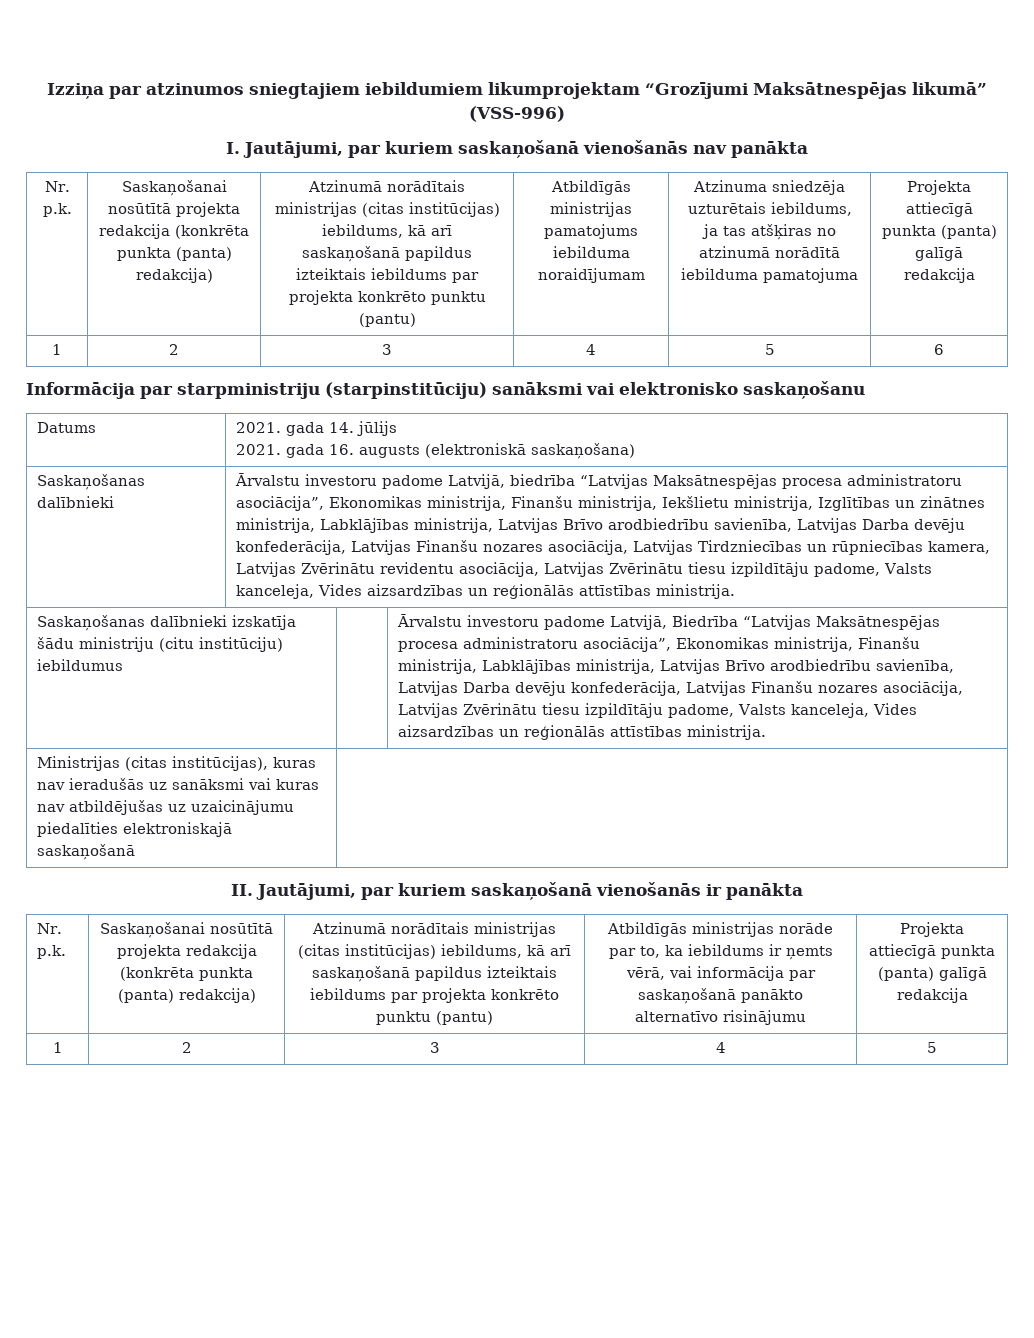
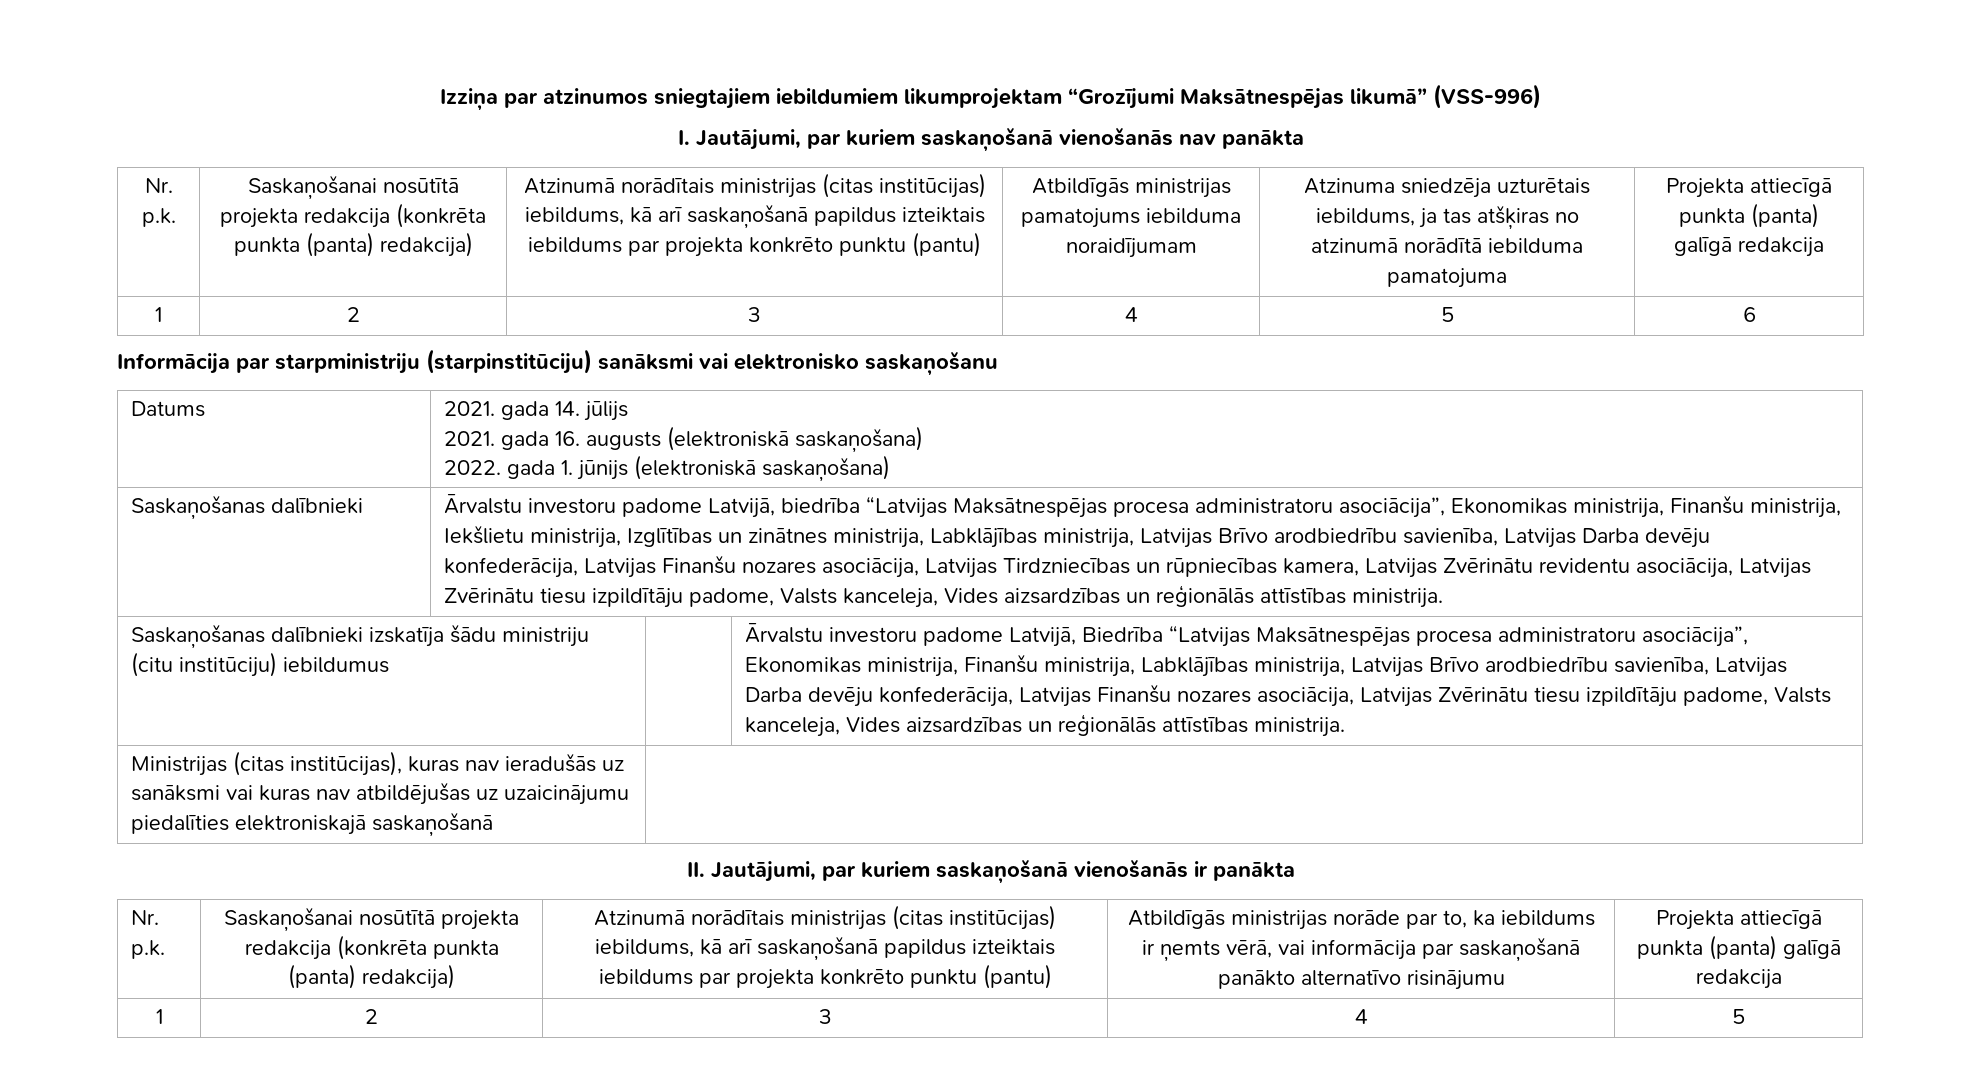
(636, 451) none -> [444,455,891,482] // 2022. gada 1. jūnijs (elektroniskā saskaņošana)

